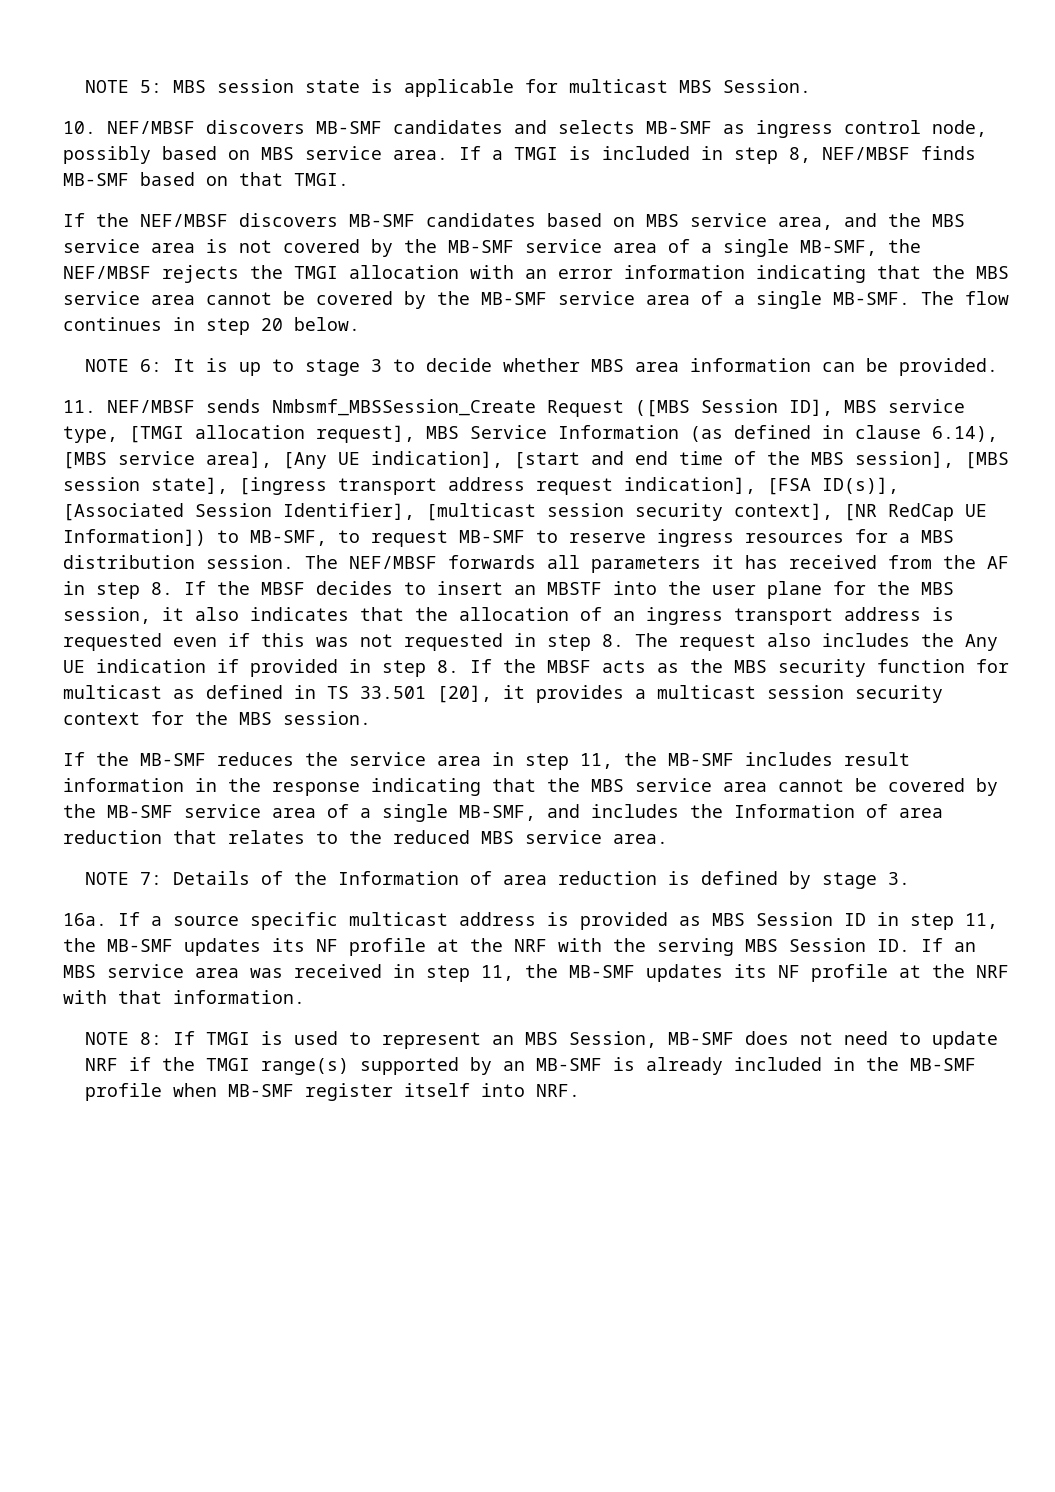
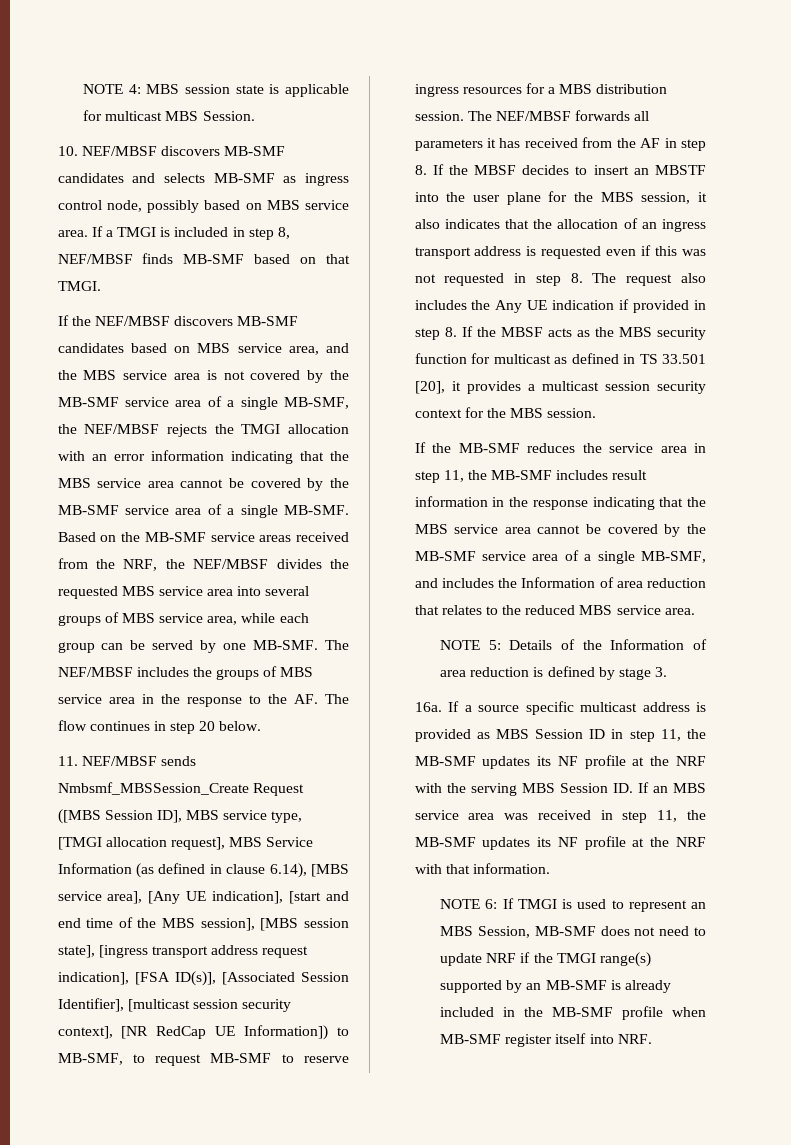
[85,80,163,93] NOTE 5: -> [83,84,141,94] NOTE 4:
(911, 298) none -> [57,532,349,542] [57,558,350,571] [57,586,310,599] [57,612,309,626] [57,640,349,653] [57,666,314,680] [57,694,318,707] Based on the MB-SMF service areas received from the NRF, the NEF/MBSF divides the requested MBS service area into several groups of MBS service area, while each group can be served by one MB-SMF. The NEF/MBSF includes the groups of MBS service area in the response to the AF.
[85,358,999,376] // NOTE 6: It is up to stage 3 to decide whether MBS area information can be provided. -> (262, 726) none
[140,872,163,885] 7: -> [488,640,501,650] 5:
[140,1032,163,1045] 8: -> [485,899,498,909] 6:

